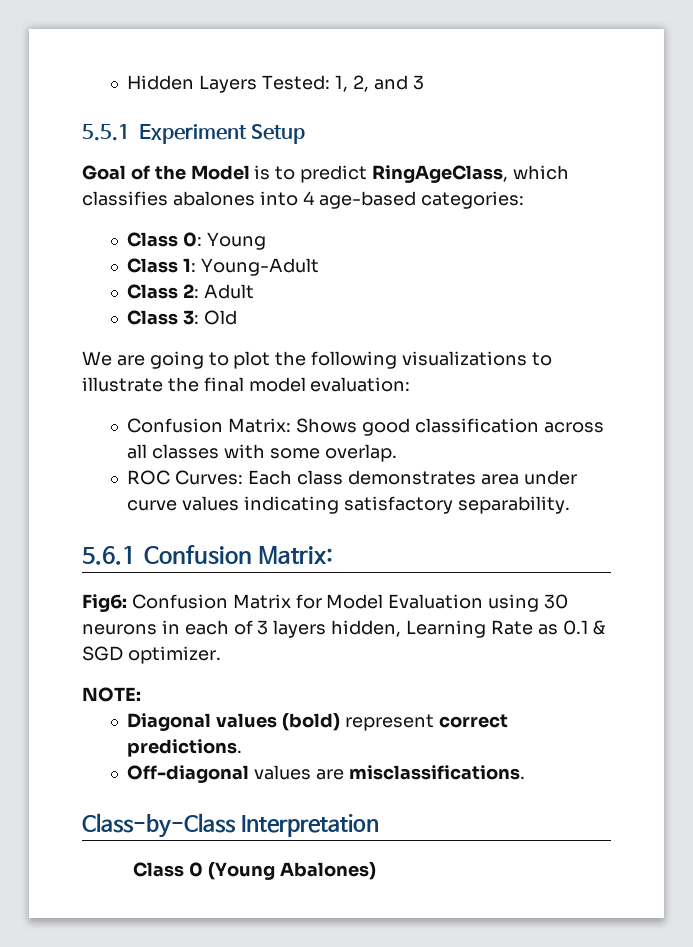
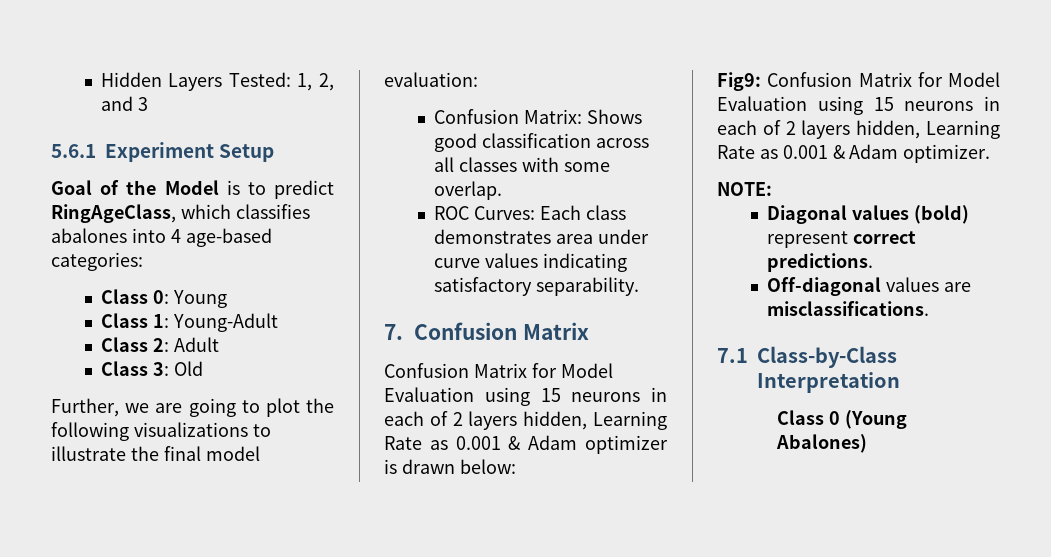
[82,124,130,141] 5.5.1 -> [51,144,96,158] 5.6.1
[82,351,112,366] We -> [51,398,150,417] Further, we
[82,545,334,565] [82,594,569,612] [82,620,606,638] [82,646,123,661] 5.6.1 Confusion Matrix: // Fig6: Confusion Matrix for Model Evaluation using 30 neurons in each of 3 layers hidden, Learning Rate as 0.1 & SGD -> [384,322,589,340] [384,363,613,378] [384,387,667,406] [384,411,667,430] [384,435,668,454] [384,459,516,474] [717,72,1000,91] [717,96,1000,115] [717,120,1000,139] [717,144,899,159] 7. Confusion Matrix // Confusion Matrix for Model Evaluation using 15 neurons in each of 2 layers hidden, Learning Rate as 0.001 & Adam optimizer is drawn below: // Fig9: Confusion Matrix for Model Evaluation using 15 neurons in each of 2 layers hidden, Learning Rate as 0.001 & Adam
(526, 772) none -> [717,348,748,363] 7.1

